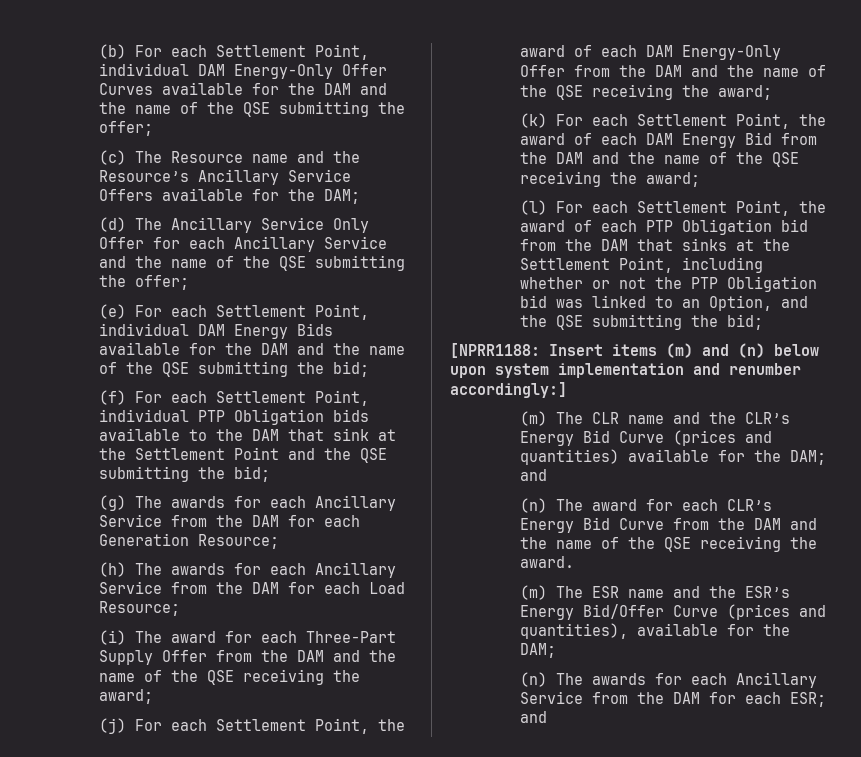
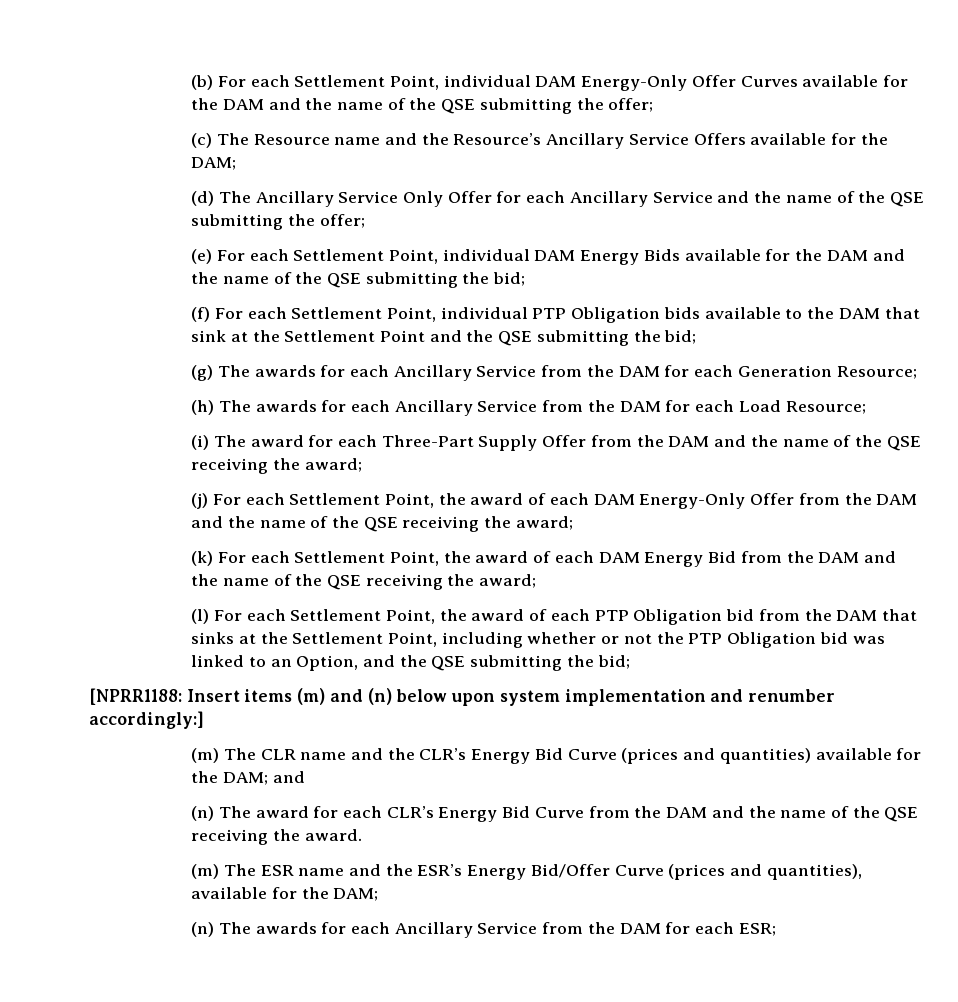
[519,711,547,723] and -> (776, 929) none

